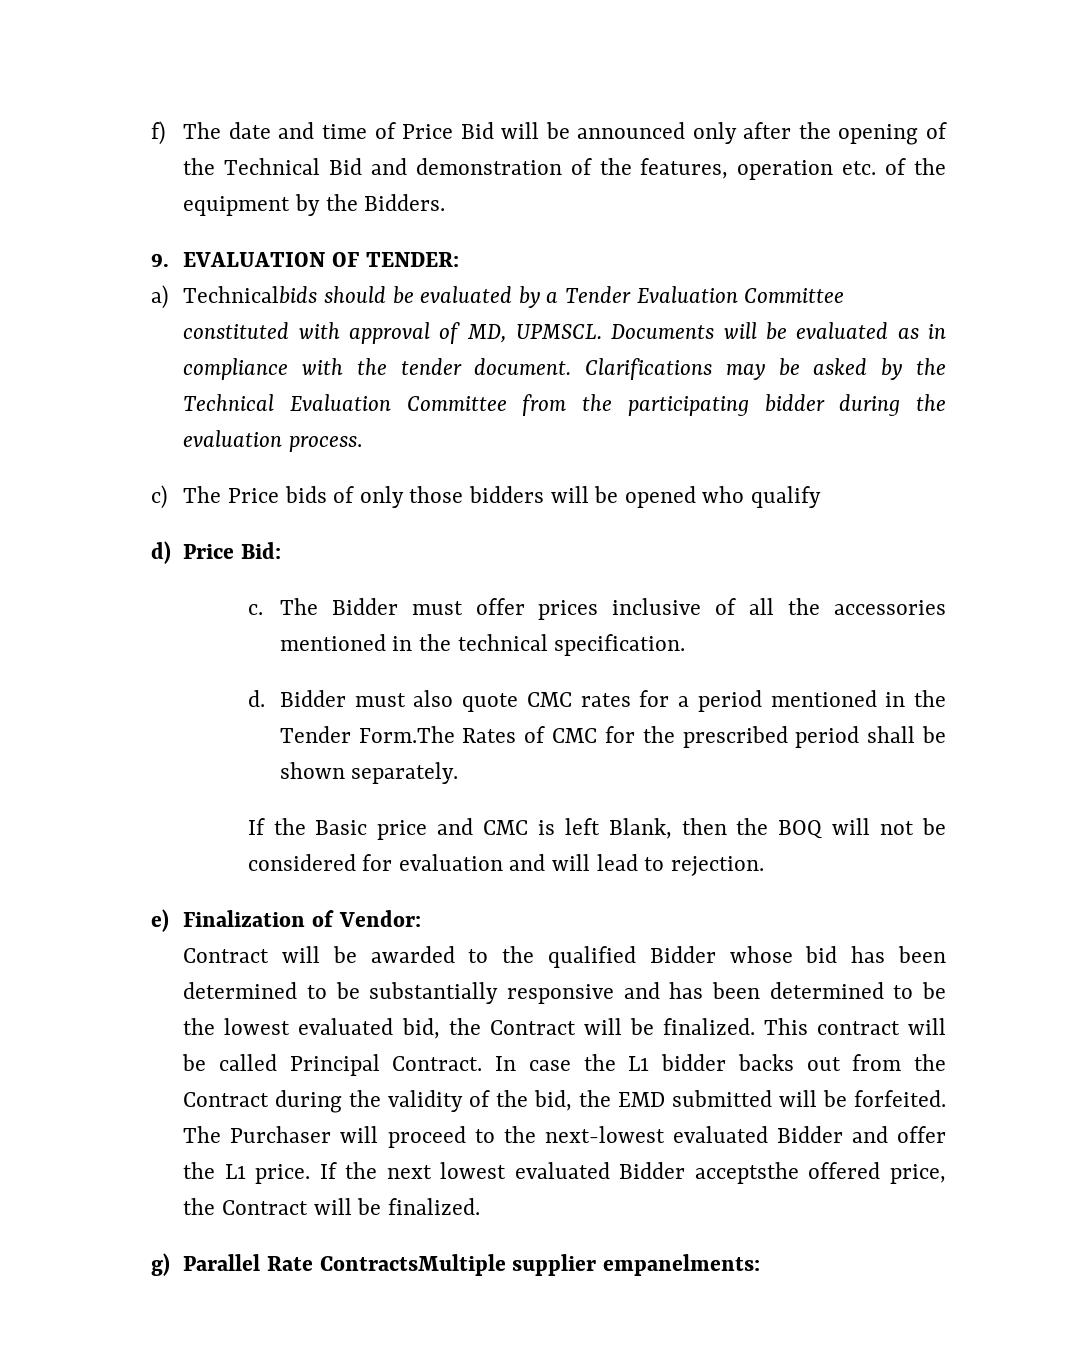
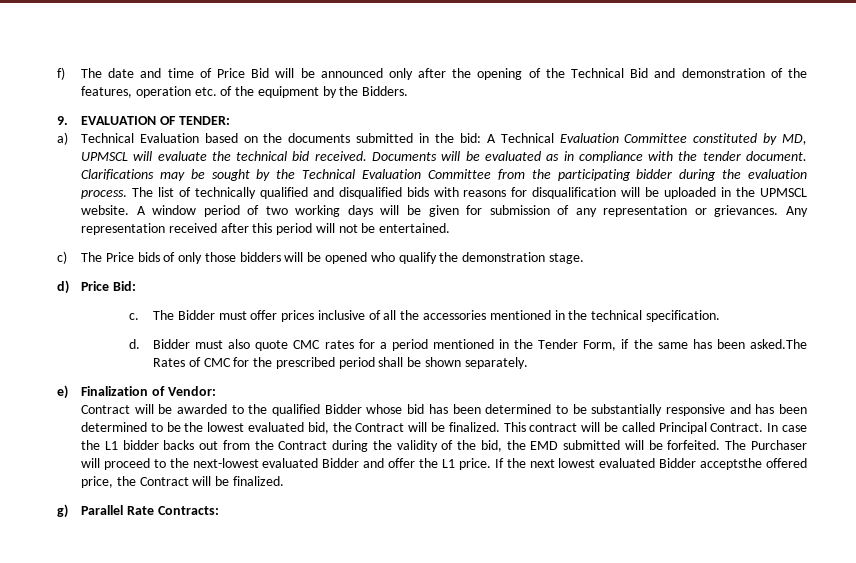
[183,286,845,308] [183,322,602,344] Technicalbids should be evaluated by a Tender Evaluation Committee constituted with approval of MD, UPMSCL. -> [80,133,807,145] [80,151,367,161] Technical Evaluation based on the documents submitted in the bid: A Technical Evaluation Committee constituted by MD, UPMSCL will evaluate the technical bid received.
[813,358,868,375] asked -> [211,169,250,181] sought
(362, 444) none -> [131,187,807,199] [80,205,809,217] [80,223,451,235] The list of technically qualified and disqualified bids with reasons for disqualification will be uploaded in the UPMSCL website. A window period of two working days will be given for submission of any representation or grievances. Any representation received after this period will not be entertained.
(822, 497) none -> [439,252,584,264] the demonstration stage.
[358,726,455,743] Form.The -> [583,339,807,351] Form, if the same has been asked.The
[247,818,947,840] [247,854,764,876] // If the Basic price and CMC is left Blank, then the BOQ will not be considered for evaluation and will lead to rejection. -> (528, 363) none
[319,1254,760,1276] ContractsMultiple supplier empanelments: -> [157,506,219,515] Contracts:

